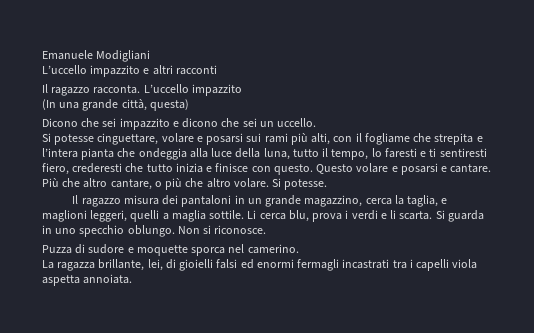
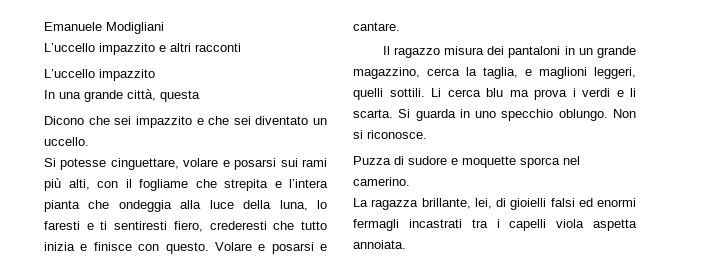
[42,84,141,96] Il ragazzo racconta. -> (241, 47) none
[42,99,56,110] (In -> [44,90,55,99] In
[149,99,189,111] questa) -> [160,90,200,102] questa
[182,118,257,128] dicono che sei -> [208,116,309,125] che sei diventato
[292,148,369,160] tutto il tempo, -> (308, 205) none
[316,163,389,174] Questo volare -> [214,242,252,251] Volare
[42,178,328,190] Più che altro cantare, o più che altro volare. Si potesse. -> (400, 26) none
[162,210,309,222] a maglia sottile. Li cerca blu, -> [389,88,529,97] sottili. Li cerca blu ma

